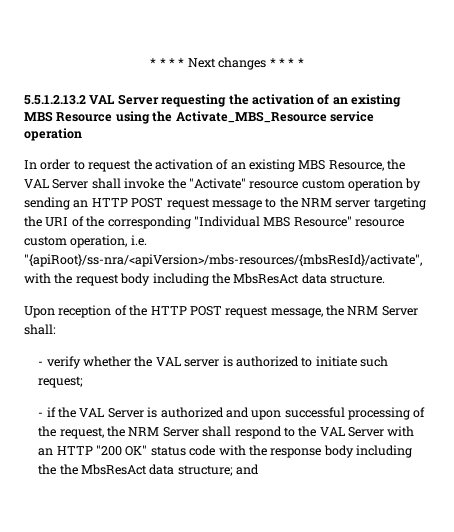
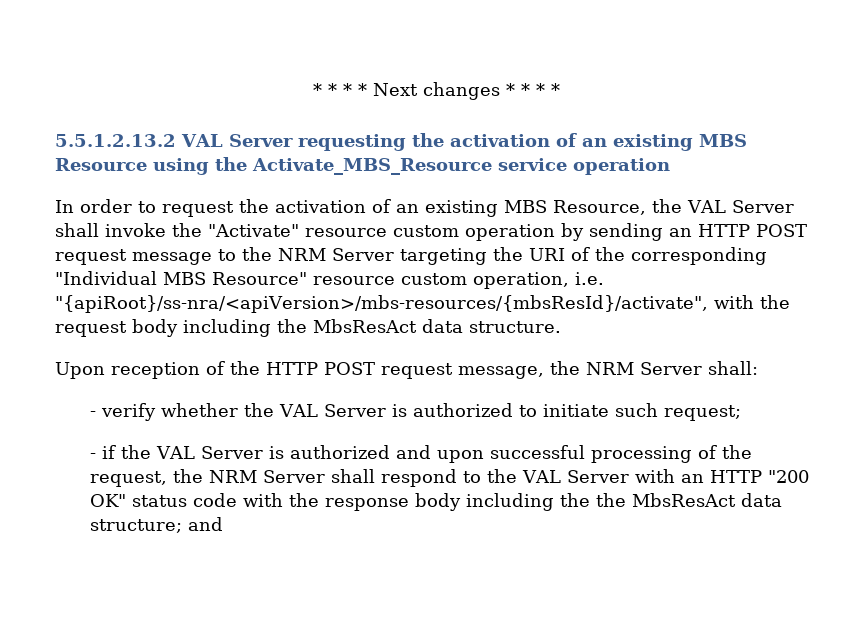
[335,200,371,208] server -> [332,248,394,261] Server
[184,359,220,367] server -> [323,404,386,417] Server

